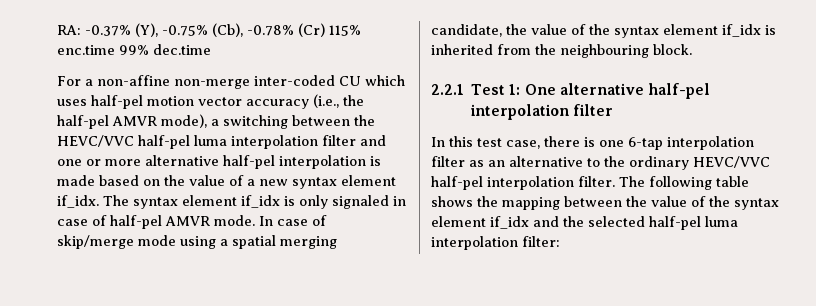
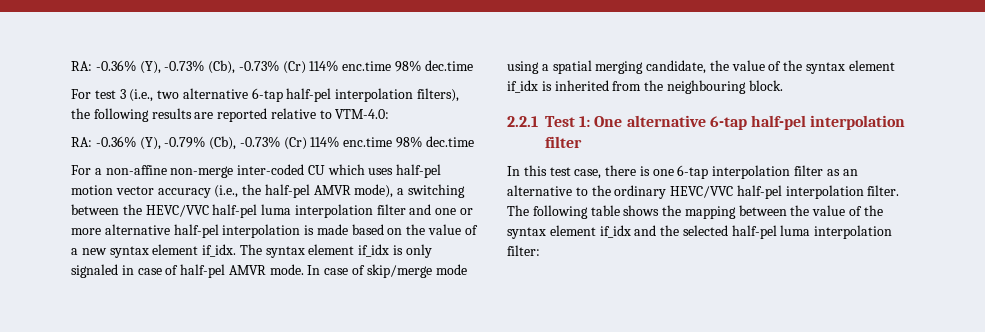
[57,23,361,37] [57,45,149,55] RA: -0.37% (Y), -0.75% (Cb), -0.78% (Cr) 115% enc.time 99% -> [71,60,473,74] [71,88,460,102] [71,108,390,122] [71,136,423,150] RA: -0.36% (Y), -0.73% (Cb), -0.73% (Cr) 114% enc.time 98% dec.time // For test 3 (i.e., two alternative 6-tap half-pel interpolation filters), the following results are reported relative to VTM-4.0: // RA: -0.36% (Y), -0.79% (Cb), -0.73% (Cr) 114% enc.time 98%
(644, 89) none -> [709,116,747,130] 6-tap

